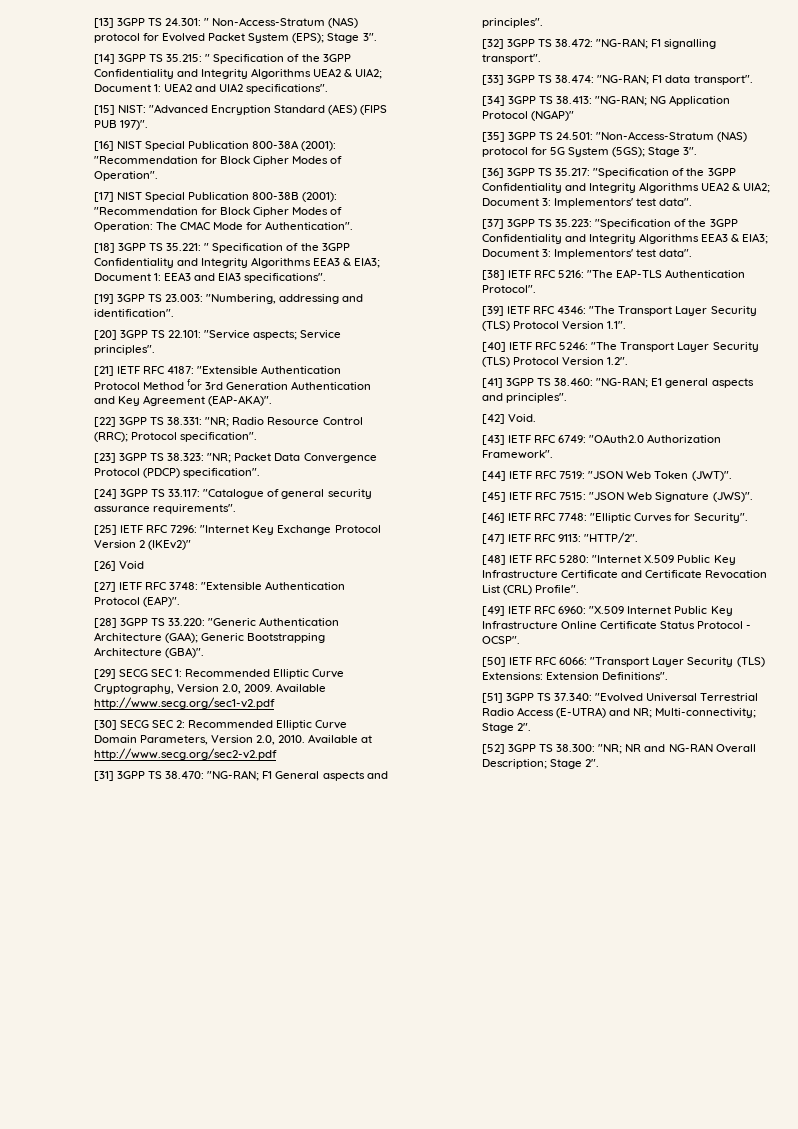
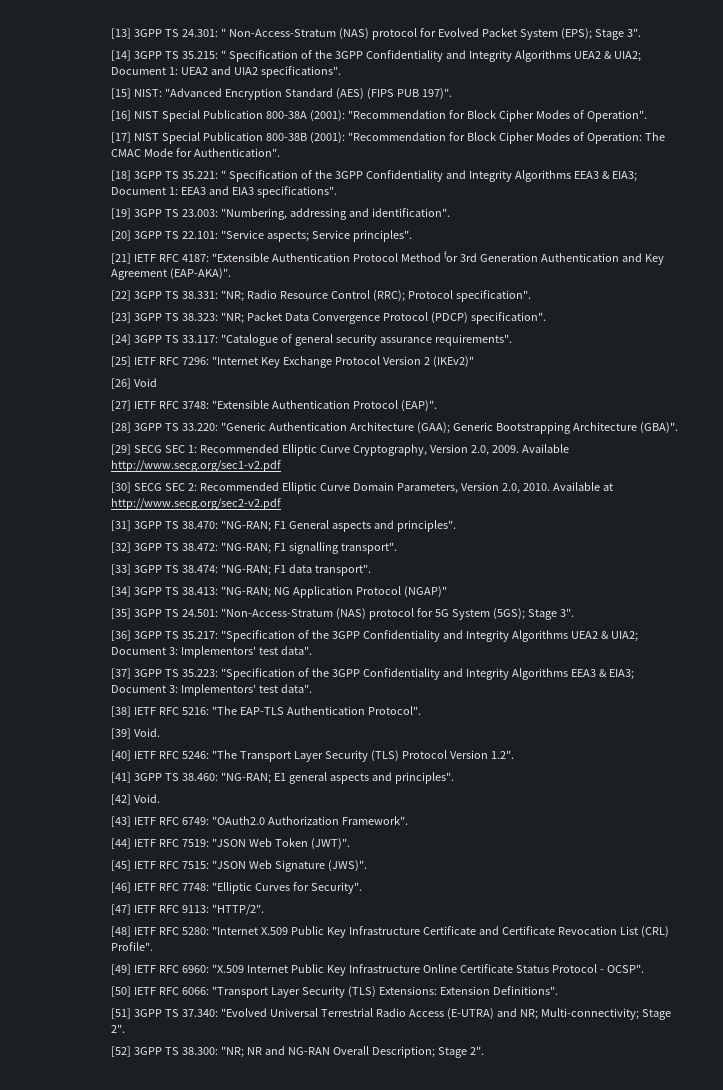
[506,306,757,316] [481,321,627,331] IETF RFC 4346: "The Transport Layer Security (TLS) Protocol Version 1.1". -> [134,728,161,737] Void.

